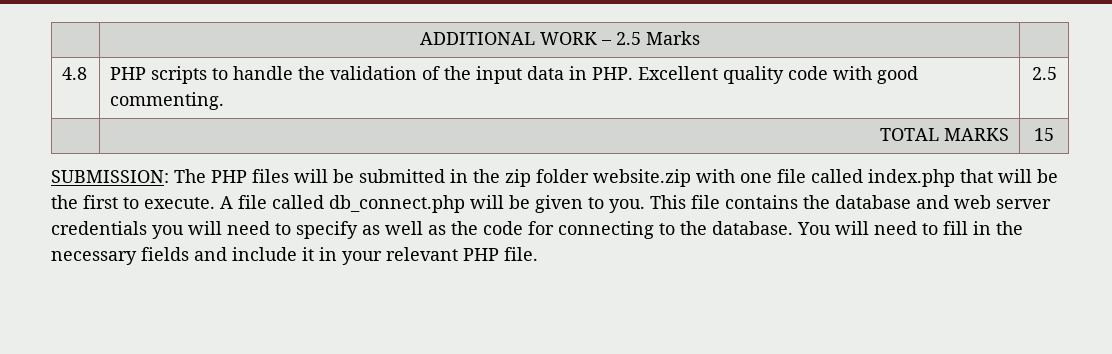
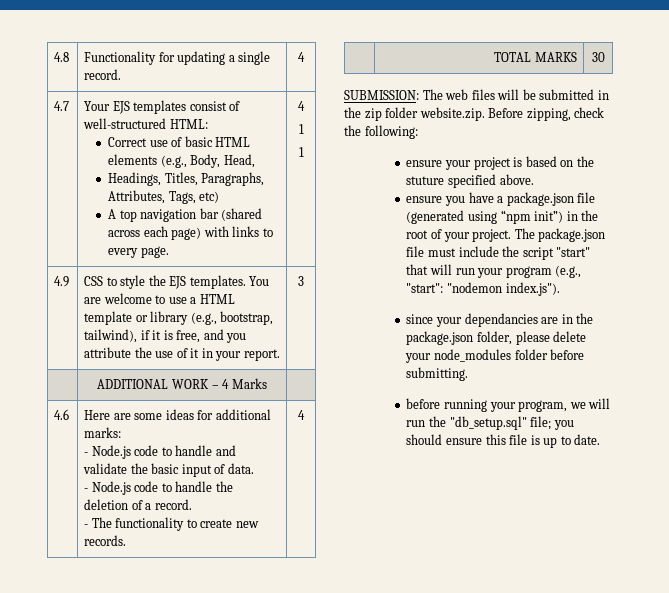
(419, 38) none -> [54,52,70,62] [84,51,271,65] [84,69,122,80] [298,52,305,62] [54,101,70,111] [84,100,241,114] [83,118,208,129] [108,136,251,147] [108,154,255,168] [108,172,265,186] [108,190,220,204] [108,208,263,222] [108,226,273,240] [108,246,169,258] [298,101,305,111] [298,124,304,134] [298,147,304,157] [54,276,70,287] [84,275,270,289] [84,293,235,304] [84,311,274,325] [84,329,247,343] [84,347,280,361] [298,276,304,286] 4.8 | Functionality for updating a single record. | 4 // 4.7 | Your EJS templates consist of well-structured HTML: // Correct use of basic HTML elements (e.g., Body, Head, // Headings, Titles, Paragraphs, Attributes, Tags, etc) // A top navigation bar (shared across each page) with links to every page. | 4 // 1 // 1 // 4.9 | CSS to style the EJS templates. You are welcome to use a HTML template or library (e.g., bootstrap, tailwind), if it is free, and you attribute the use of it in your report. | 3 //
[615,32,641,45] 2.5 -> [222,379,230,389] 4
[62,67,88,80] [110,66,919,84] [110,92,225,110] [1031,67,1057,80] 4.8 | PHP scripts to handle the validation of the input data in PHP. Excellent quality code with good commenting. | 2.5 -> [54,409,70,420] [84,409,271,420] [84,427,122,438] [84,445,236,459] [83,463,254,477] [84,481,233,495] [84,499,192,510] [84,517,259,531] [84,535,127,546] [298,410,305,420] 4.6 | Here are some ideas for additional marks: // - Node.js code to handle and validate the basic input of data. // - Node.js code to handle the deletion of a record. // - The functionality to create new records. | 4
[1034,128,1054,141] 15 -> [591,52,605,62] 30
[211,170,247,183] PHP -> [445,89,469,100] web
[593,169,1058,187] [51,195,1051,213] [51,221,1023,239] [51,247,538,265] website.zip with one file called index.php that will be the first to execute. A file called db_connect.php will be given to you. This file contains the database and web server credentials you will need to specify as well as the code for connecting to the database. You will need to fill in the necessary fields and include it in your relevant PHP file. -> [419,107,605,121] [344,125,418,139] [406,156,594,170] [406,174,534,188] [406,192,596,206] [406,210,599,224] [406,228,606,242] [406,246,591,260] [406,264,582,278] [406,282,560,296] [406,313,594,327] [406,331,587,345] [405,349,585,363] [406,367,469,381] [406,398,611,412] [406,416,574,430] [406,434,601,448] website.zip. Before zipping, check the following: // ensure your project is based on the stuture specified above. // ensure you have a package.json file (generated using “npm init”) in the root of your project. The package.json file must include the script "start" that will run your program (e.g., "start": "nodemon index.js"). // since your dependancies are in the package.json folder, please delete your node_modules folder before submitting. // before running your program, we will run the "db_setup.sql" file; you should ensure this file is up to date.

